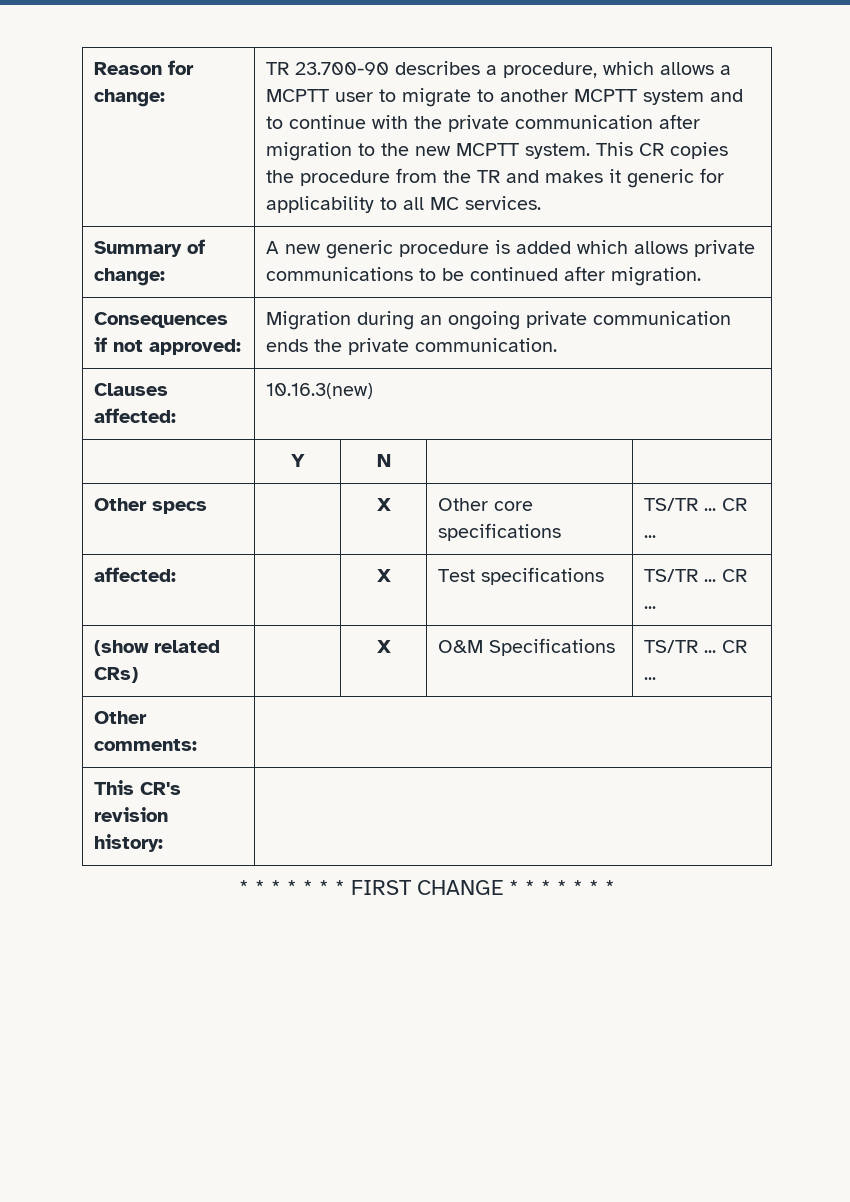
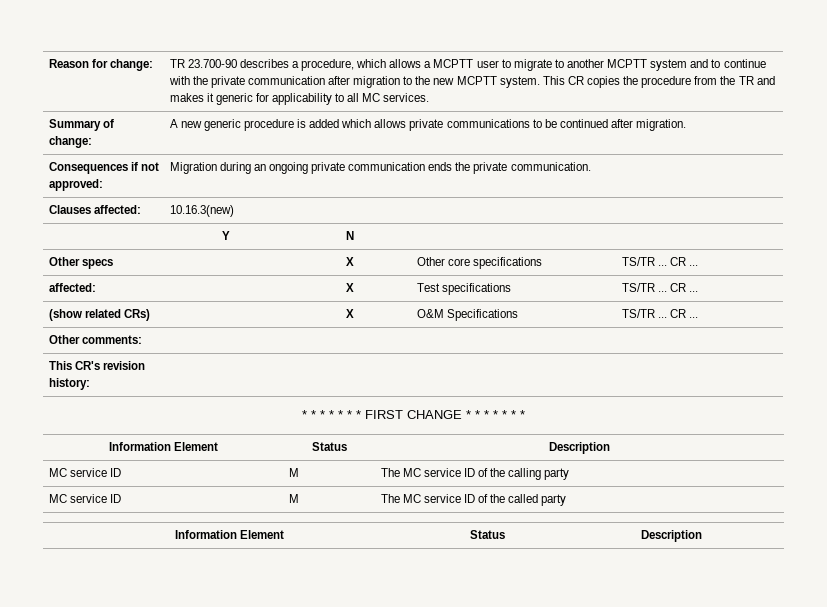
(615, 887) none -> [108,442,219,451] [312,442,347,451] [549,442,610,454] [48,468,121,477] [288,468,299,477] [380,468,570,480] [48,494,121,503] [288,494,299,503] [380,494,567,506] [174,530,285,539] [470,530,505,539] [641,530,702,542] // Information Element | Status | Description // MC service ID | M | The MC service ID of the calling party // MC service ID | M | The MC service ID of the called party // Information Element | Status | Description

